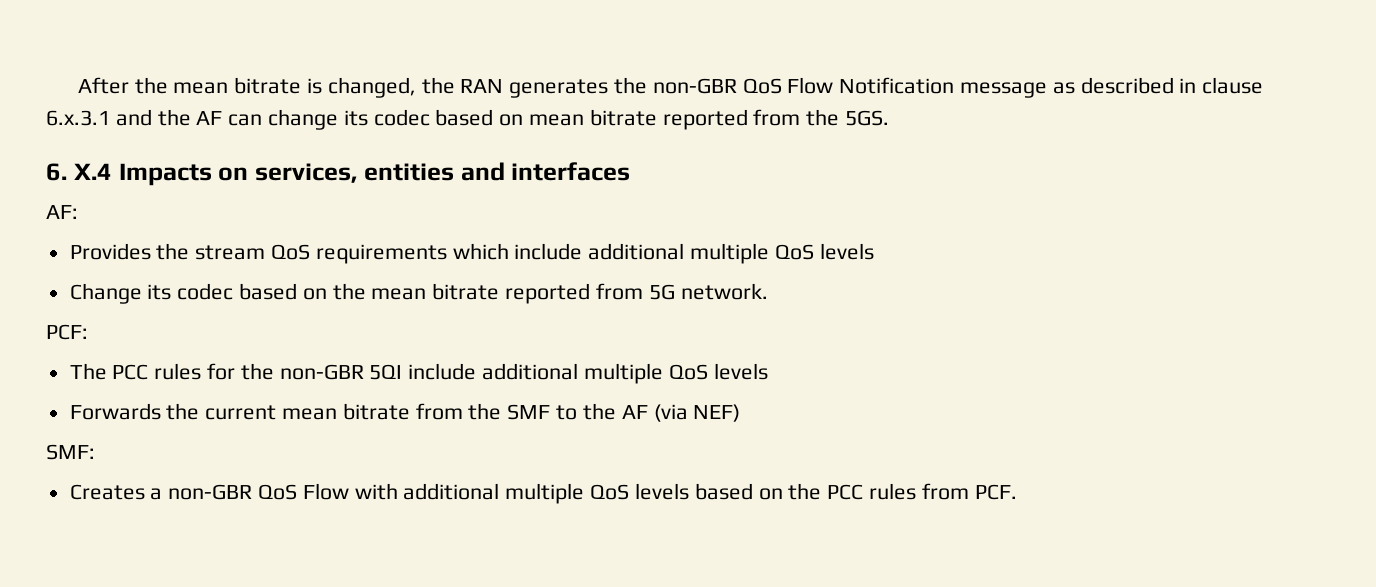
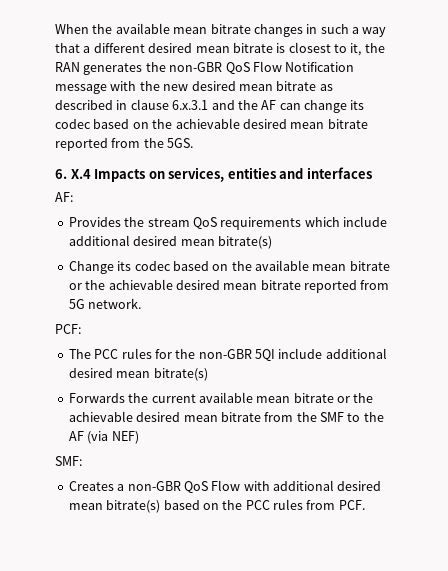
[77,77,416,98] After the mean bitrate is changed, -> [55,23,387,37] [55,42,362,56] When the available mean bitrate changes in such a way that a different desired mean bitrate is closest to it,
(1048, 90) none -> [110,81,317,91] with the new desired mean bitrate
(524, 120) none -> [152,118,287,129] the achievable desired
[690,243,874,264] multiple QoS levels -> [133,236,272,249] desired mean bitrate(s)
(366, 291) none -> [255,260,390,271] [68,279,220,290] available mean bitrate or the achievable desired
[583,363,768,384] multiple QoS levels -> [68,368,208,381] desired mean bitrate(s)
(277, 412) none -> [198,392,374,403] [68,411,181,422] available mean bitrate or the achievable desired
[505,483,689,504] multiple QoS levels -> [337,481,382,491] [68,500,161,513] desired mean bitrate(s)

